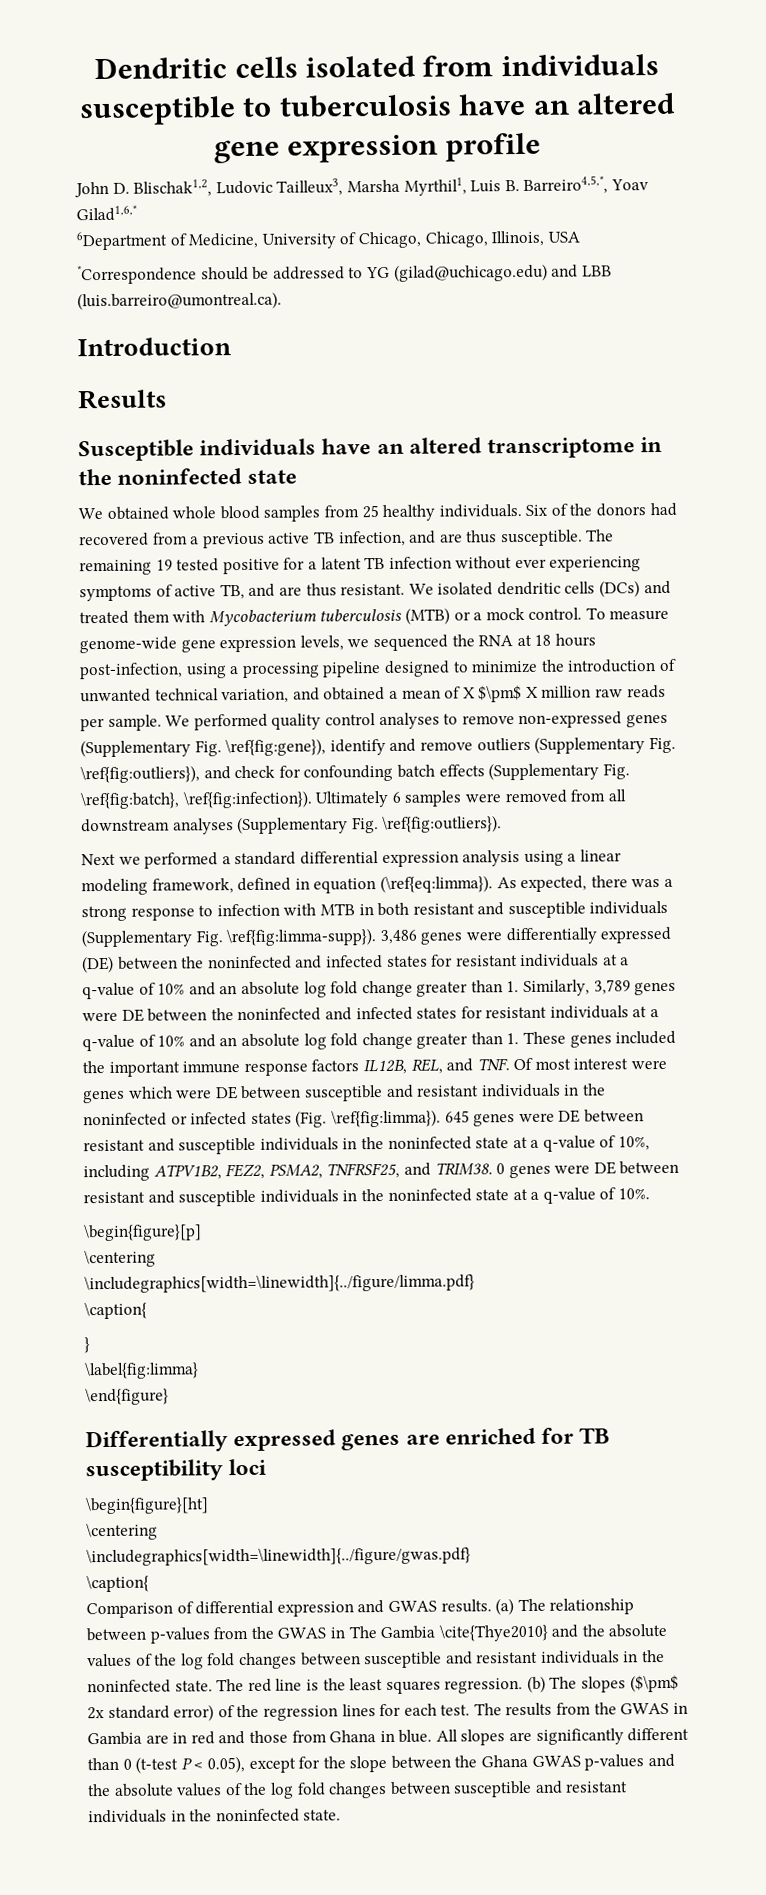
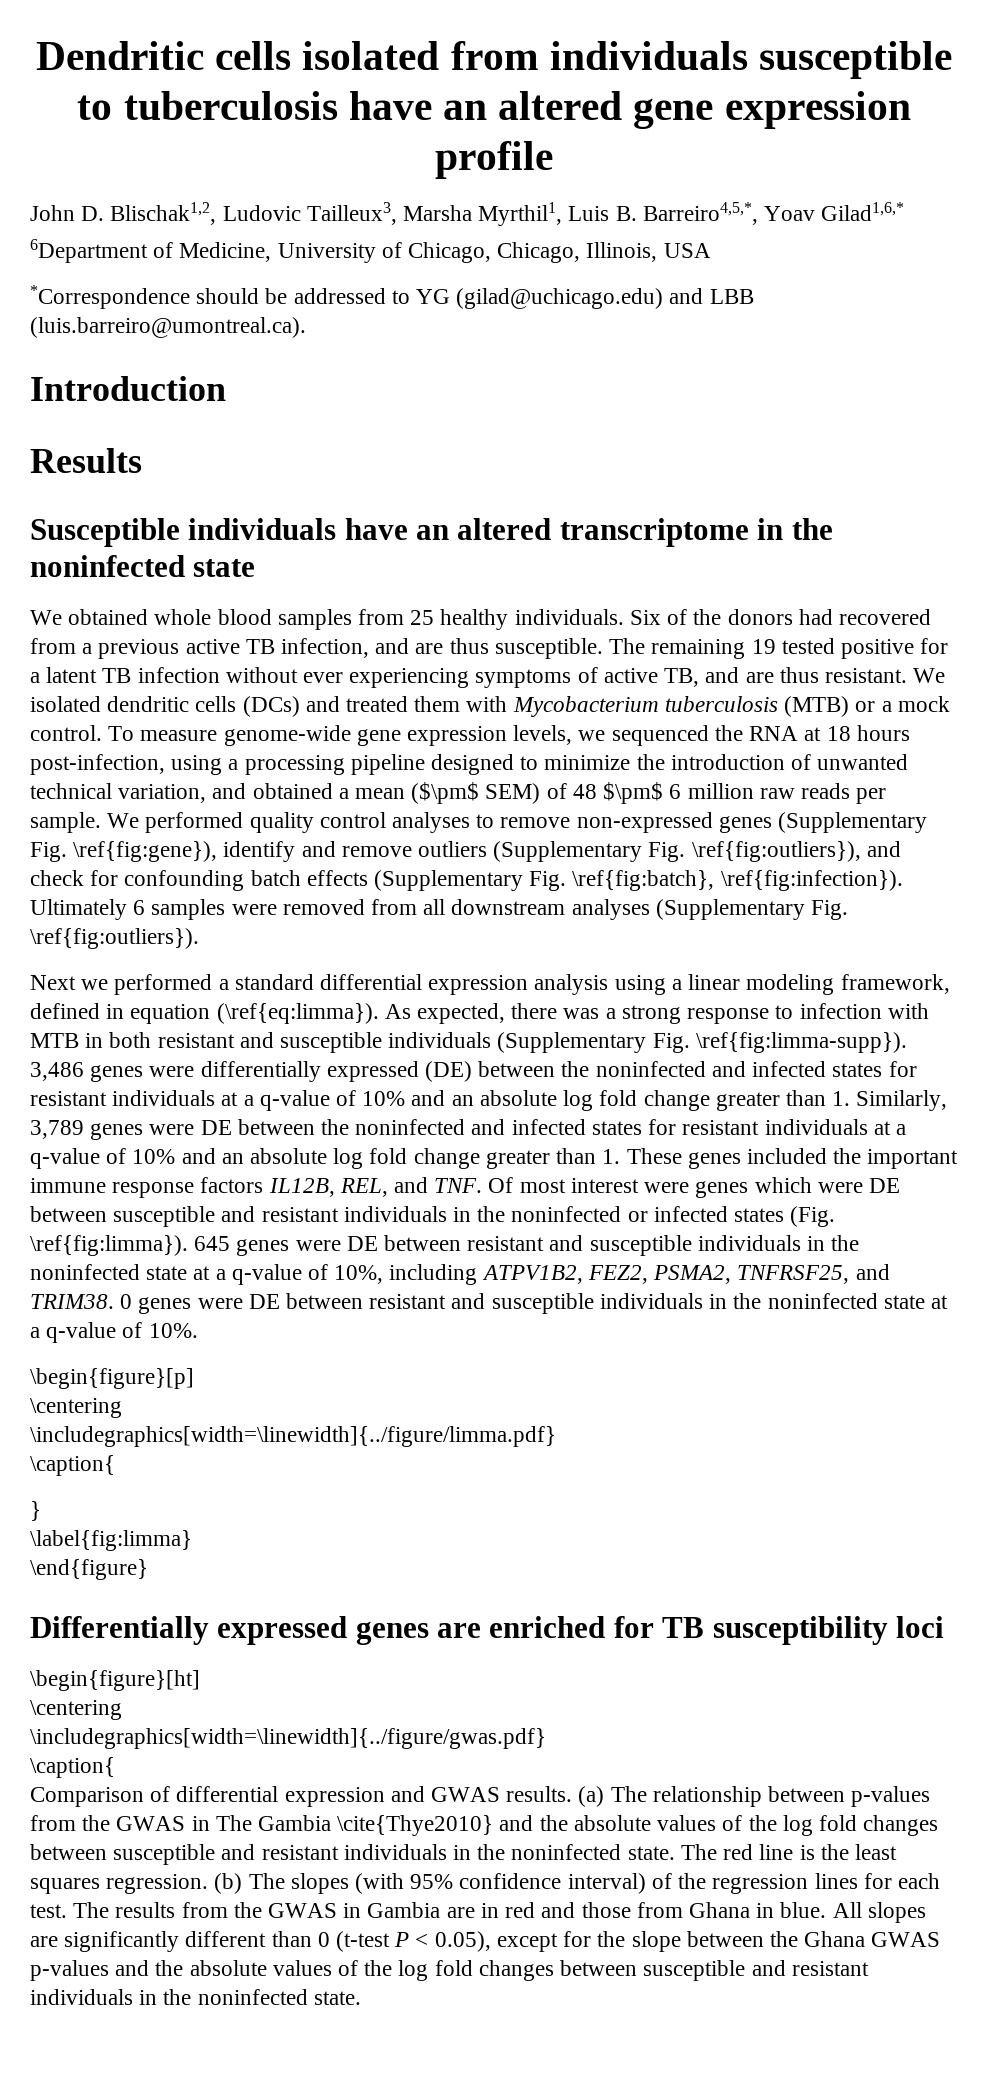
[444,684,538,703] of X $\pm$ X -> [411,782,682,804] ($\pm$ SEM) of 48 $\pm$ 6
[629,1674,679,1693] [87,1704,215,1722] ($\pm$ 2x standard error) -> [355,1873,646,1894] (with 95% confidence interval)

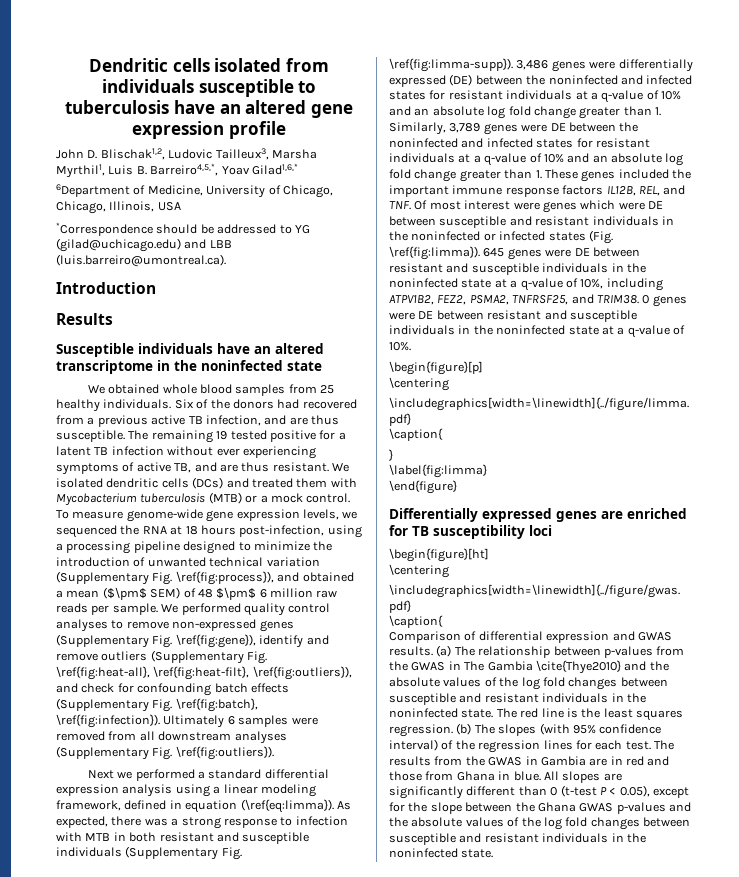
[118,784,207,803] variation, -> [266,557,320,567] [56,571,274,585] variation (Supplementary Fig. \ref{fig:process}),
(686, 852) none -> [56,666,250,680] \ref{fig:heat-all}, \ref{fig:heat-filt},

